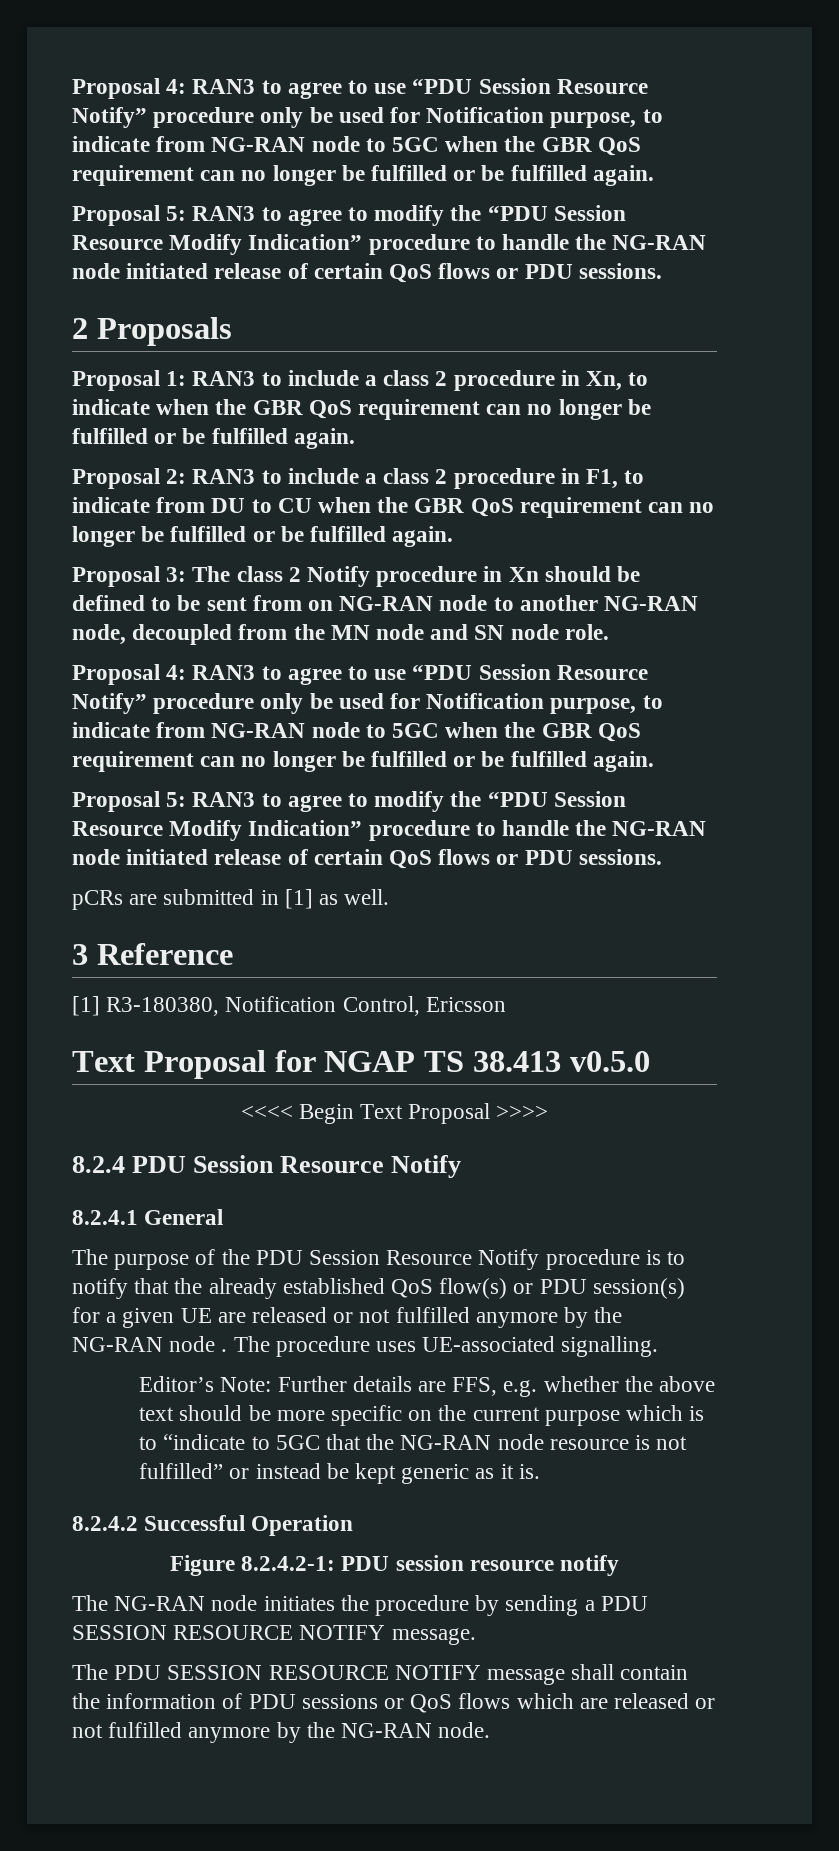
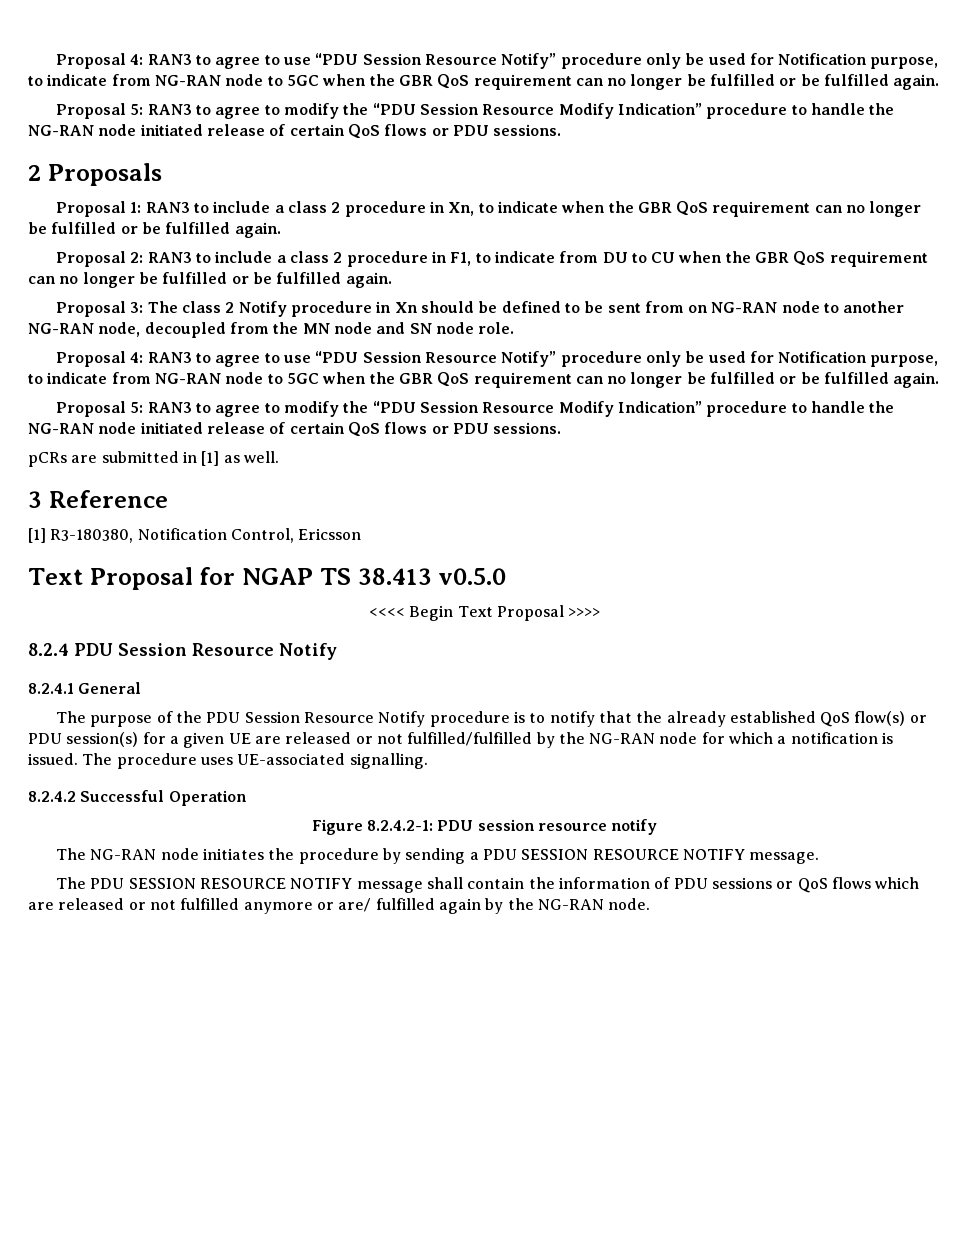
[395,1307,558,1328] fulfilled anymore -> [407,732,533,746] fulfilled/fulfilled
[221,1349,228,1352] . -> [701,732,894,744] [28,753,78,765] for which a notification is issued.
[139,1376,715,1397] [139,1405,705,1426] [139,1434,688,1450] [139,1463,540,1484] // Editor’s Note: Further details are FFS, e.g. whether the above text should be more specific on the current purpose which is to “indicate to 5GC that the NG-RAN node resource is not fulfilled” or instead be kept generic as it is. -> (428, 761) none
(271, 1735) none -> [316,898,481,914] or are/ fulfilled again

